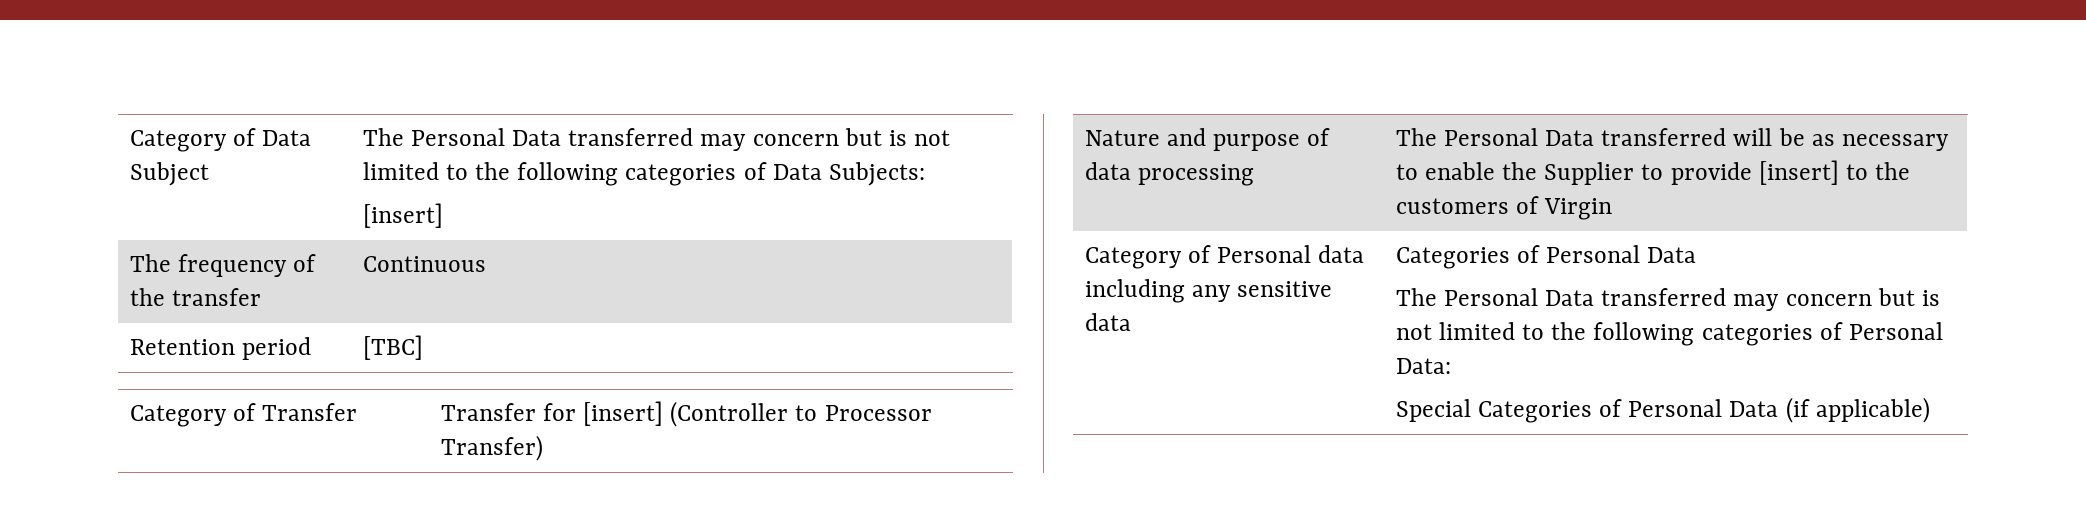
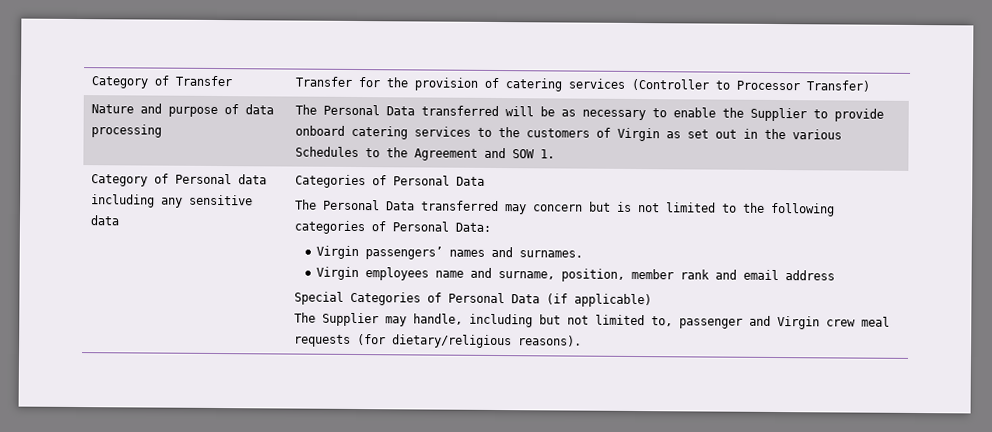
[129,128,312,152] [129,162,209,186] [362,128,951,151] [362,162,925,186] [362,203,443,228] [129,254,317,277] [129,288,261,306] [362,256,486,272] [129,337,311,360] [362,335,423,360] [129,403,358,427] [440,401,664,426] Category of Data Subject | The Personal Data transferred may concern but is not limited to the following categories of Data Subjects: // [insert] // The frequency of the transfer | Continuous // Retention period | [TBC] // Category of Transfer | Transfer for [insert] -> [90,75,232,89] [294,76,625,92] Category of Transfer | Transfer for the provision of catering services
[1758,160,1839,185] [insert] -> [294,125,471,140] onboard catering services
(1613, 209) none -> [665,128,842,140] [294,146,555,161] as set out in the various Schedules to the Agreement and SOW 1.
(1451, 366) none -> [316,245,584,260] [316,266,836,282] // Virgin passengers’ names and surnames. // Virgin employees name and surname, position, member rank and email address
(1930, 410) none -> [293,312,890,330] [293,334,582,349] // The Supplier may handle, including but not limited to, passenger and Virgin crew meal requests (for dietary/religious reasons).

